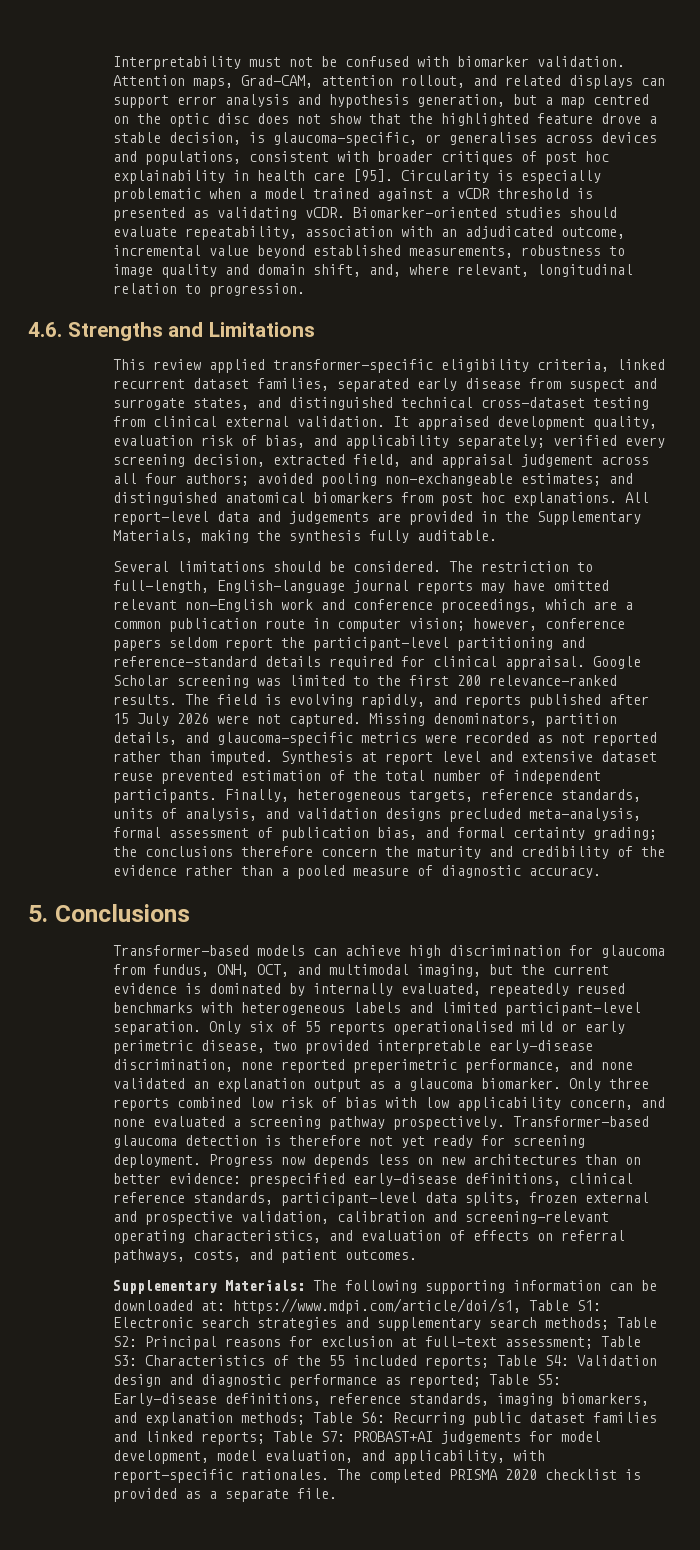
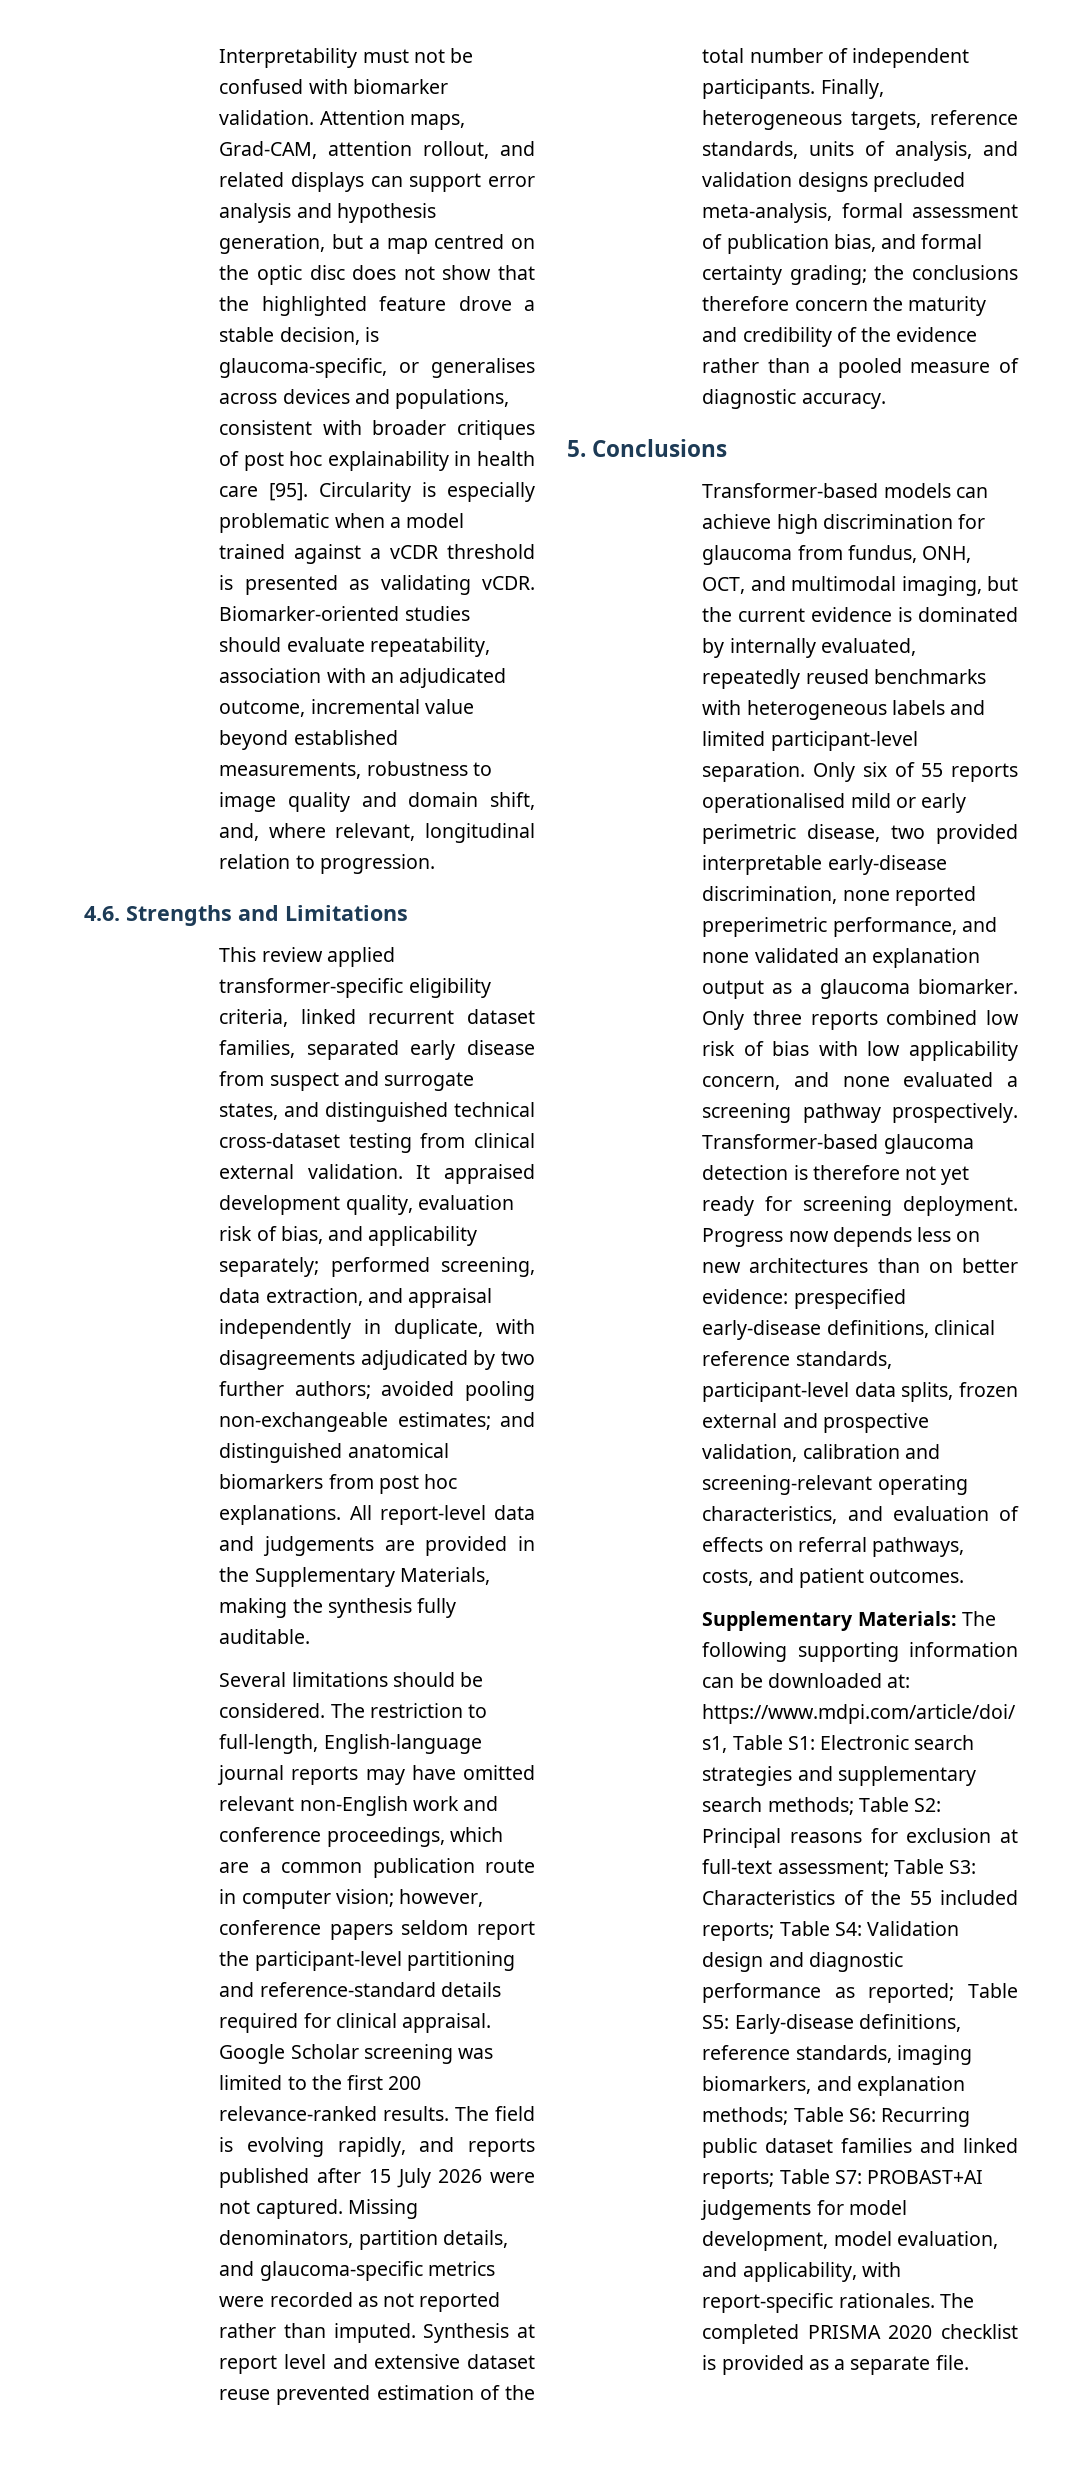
[553,435,666,448] [113,454,650,468] [113,473,178,484] verified every screening decision, extracted field, and appraisal judgement across all four -> [330,1257,535,1277] [219,1288,493,1308] [219,1319,535,1339] [219,1350,535,1370] [219,1381,285,1396] performed screening, data extraction, and appraisal independently in duplicate, with disagreements adjudicated by two further

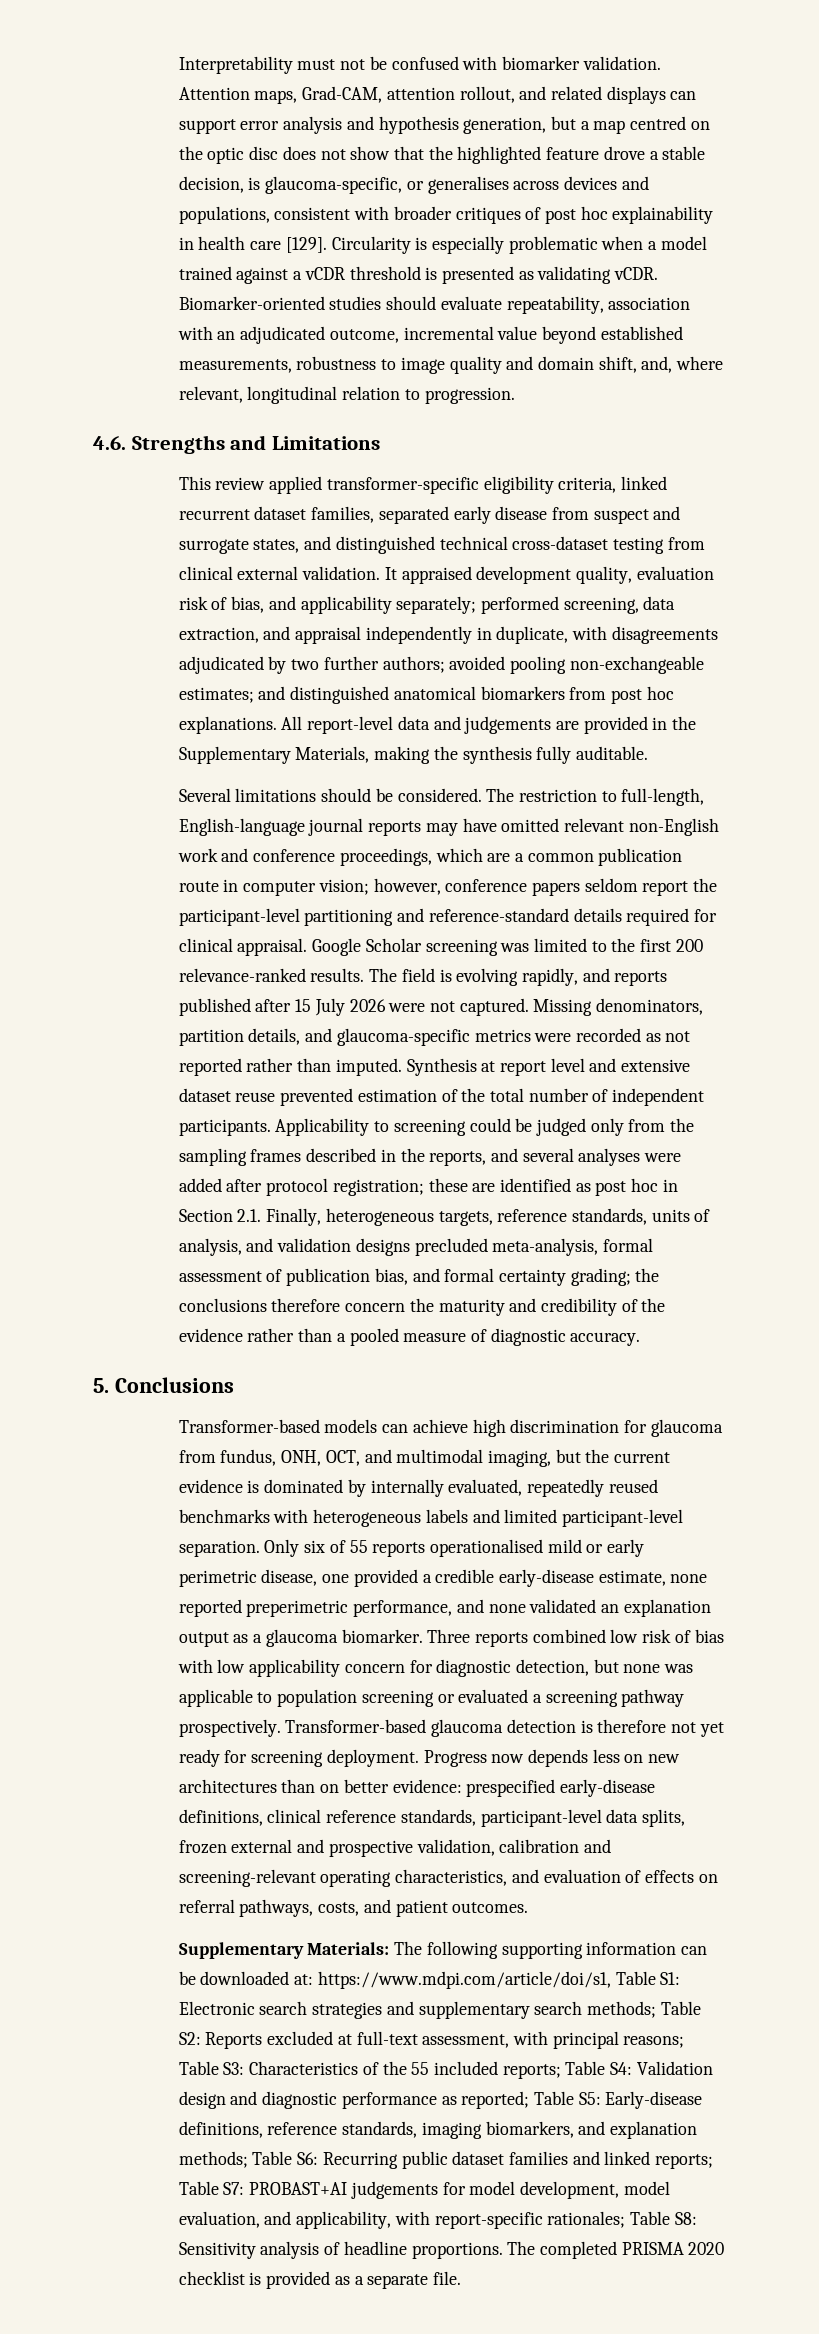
[269,483,309,501] [95]. -> [285,237,327,253] [129].
(816, 89) none -> [275,1118,695,1136] [178,1148,682,1166] [178,1178,678,1196] [178,1209,262,1222] Applicability to screening could be judged only from the sampling frames described in the reports, and several analyses were added after protocol registration; these are identified as post hoc in Section 2.1.
[891,824,1018,844] [702,855,947,875] [702,886,838,904] two provided interpretable early-disease discrimination, -> [322,1569,666,1587] one provided a credible early-disease estimate,
[702,1010,802,1030] Only three -> [427,1629,471,1643] Three
[702,1072,890,1090] concern, and none -> [344,1659,694,1677] [178,1689,455,1707] concern for diagnostic detection, but none was applicable to population screening or
[702,1828,1018,1848] [702,1859,889,1877] Principal reasons for exclusion at full-text assessment; -> [205,2031,685,2049] Reports excluded at full-text assessment, with principal reasons;
[838,2293,935,2308] rationales. -> [547,2211,697,2228] [178,2241,503,2259] rationales; Table S8: Sensitivity analysis of headline proportions.

